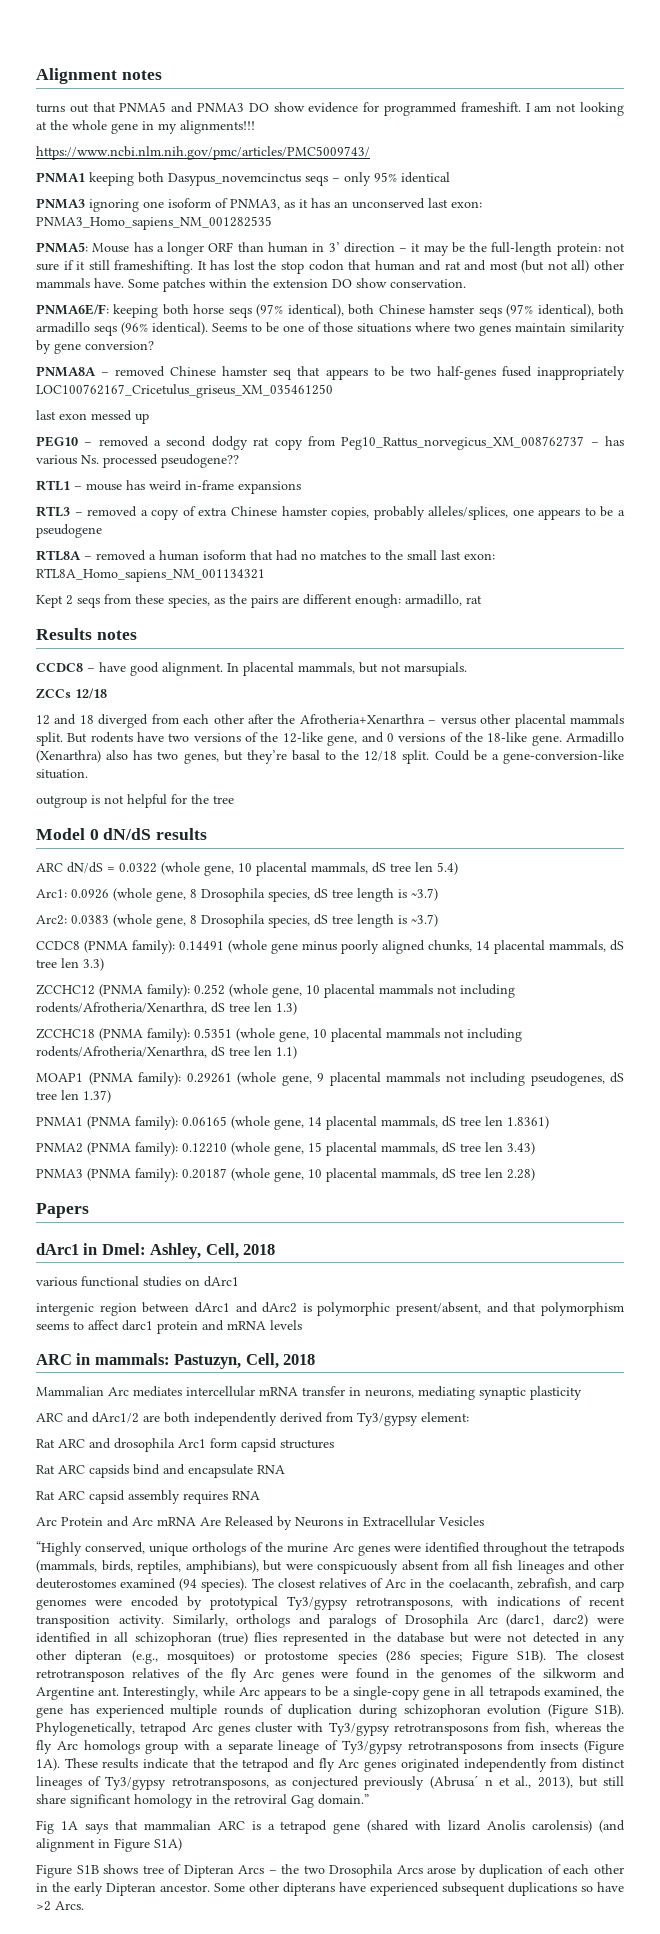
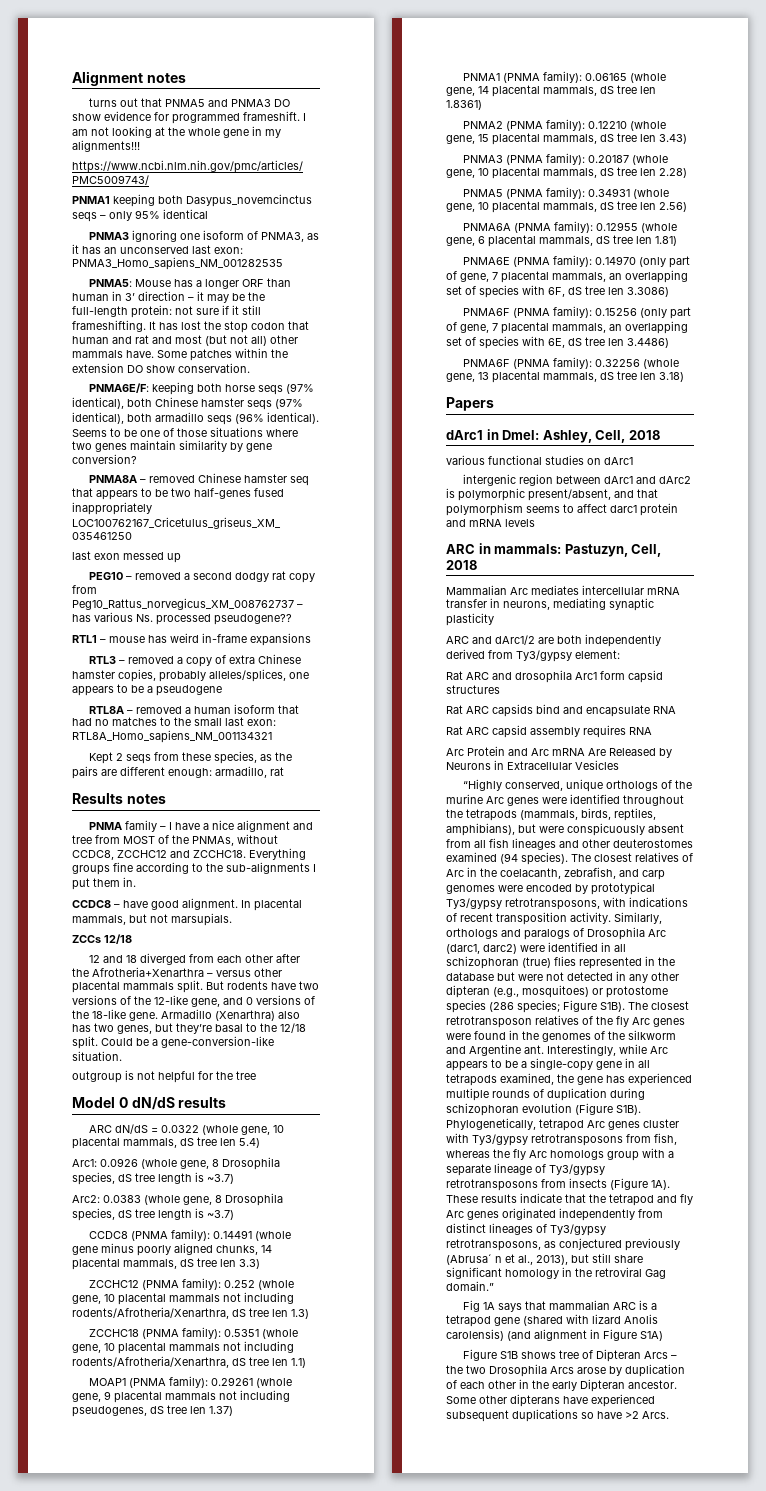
(137, 635) none -> [89,820,314,832] [72,834,278,846] [72,848,306,860] [72,862,316,875] [72,877,136,890] // PNMA family – I have a nice alignment and tree from MOST of the PNMAs, without CCDC8, ZCCHC12 and ZCCHC18. Everything groups fine according to the sub-alignments I put them in.
(535, 1174) none -> [463,187,670,199] [446,201,687,213] [463,221,678,233] [446,235,677,247] [463,255,691,268] [446,270,688,283] [446,285,669,298] [463,306,692,319] [446,321,688,334] [446,336,669,349] [463,357,680,369] [446,371,684,383] // PNMA5 (PNMA family): 0.34931 (whole gene, 10 placental mammals, dS tree len 2.56) // PNMA6A (PNMA family): 0.12955 (whole gene, 6 placental mammals, dS tree len 1.81) // PNMA6E (PNMA family): 0.14970 (only part of gene, 7 placental mammals, an overlapping set of species with 6F, dS tree len 3.3086) // PNMA6F (PNMA family): 0.15256 (only part of gene, 7 placental mammals, an overlapping set of species with 6E, dS tree len 3.4486) // PNMA6F (PNMA family): 0.32256 (whole gene, 13 placental mammals, dS tree len 3.18)

